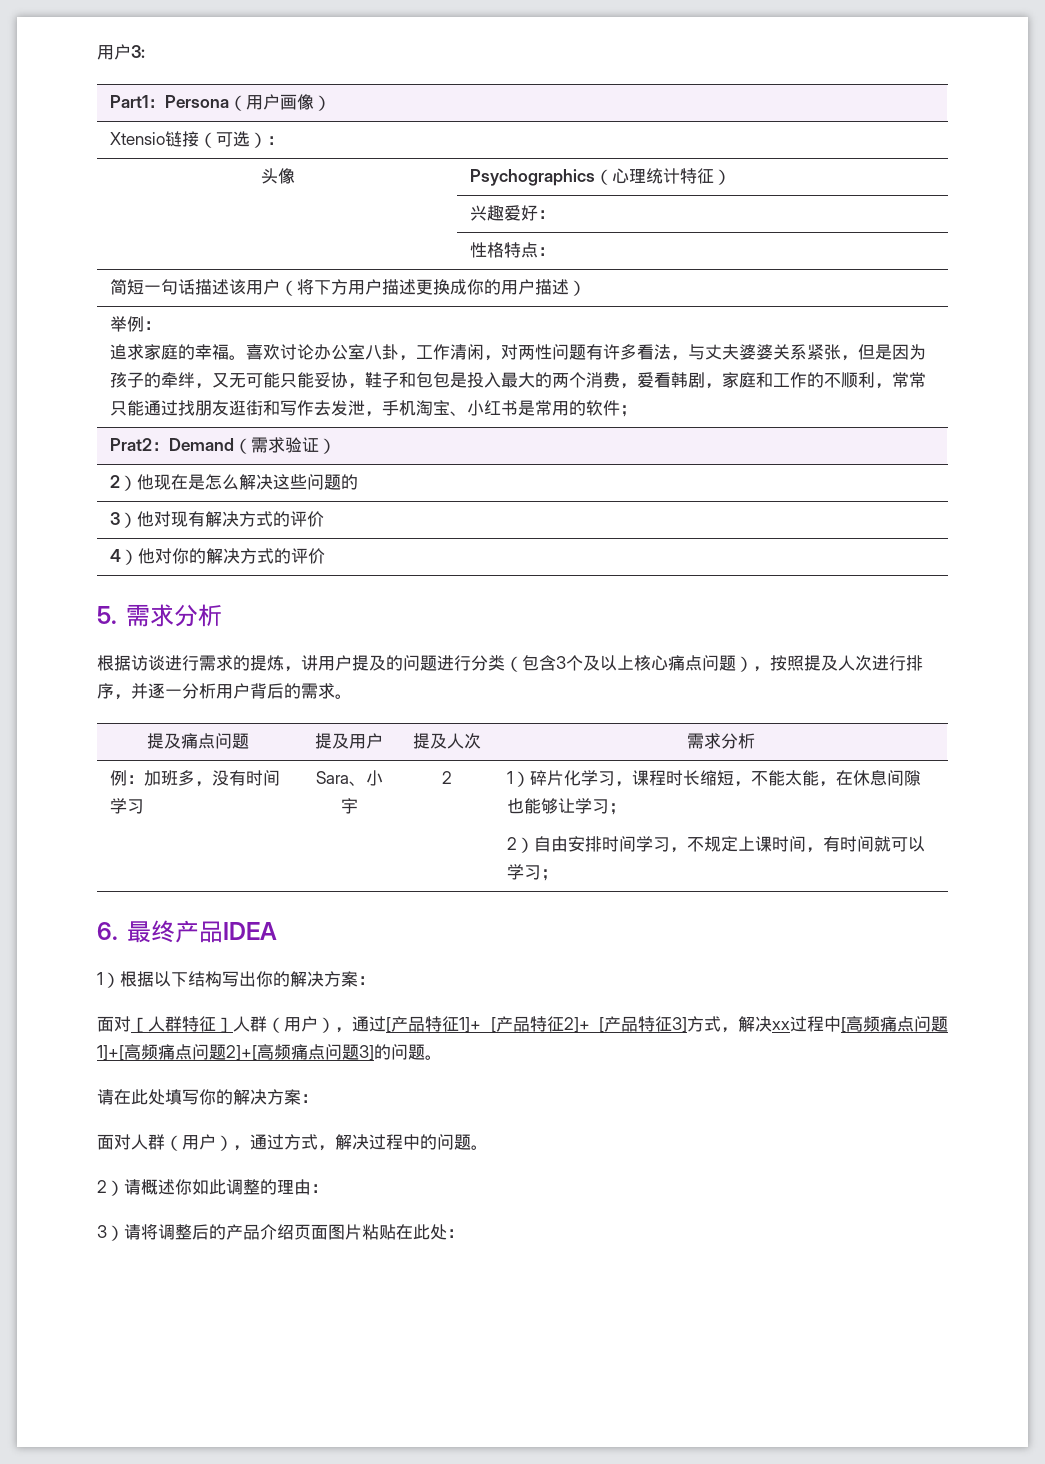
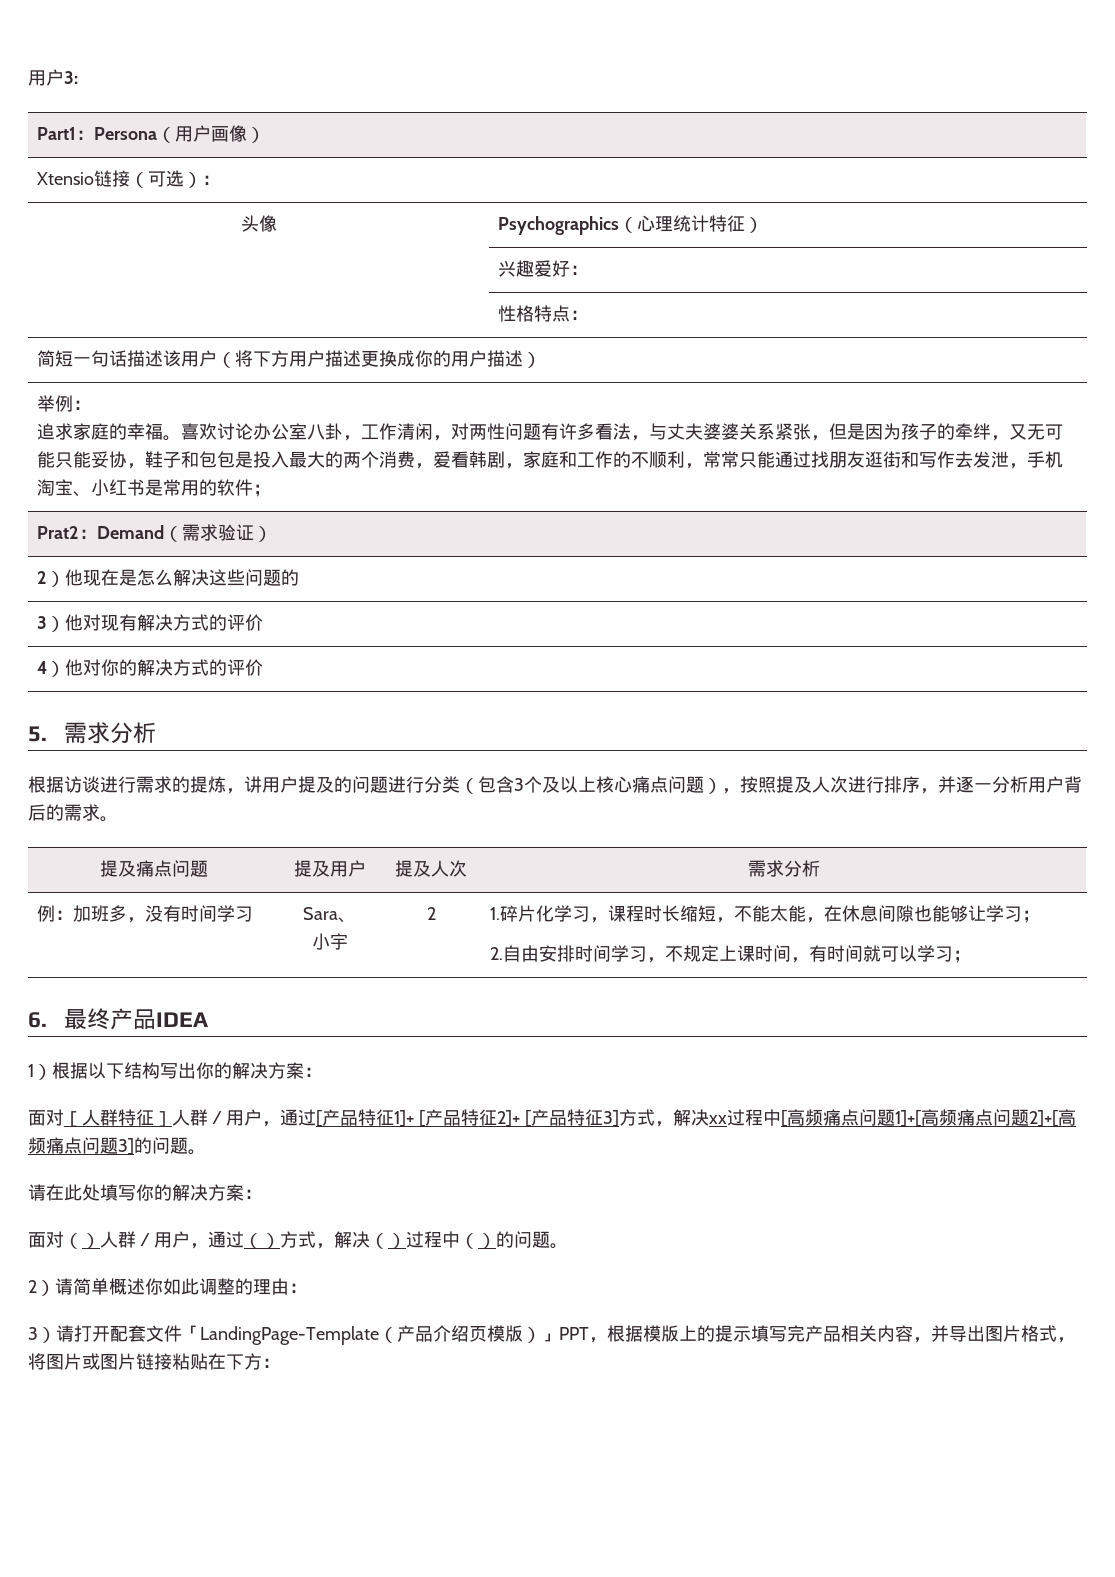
(366, 783) none -> (356, 920) //
[507,771,531,787] 1） -> [490,907,501,920] 1.
[507,837,535,853] 2） -> [490,947,504,960] 2.
[267,1016,335,1033] （用户） -> [208,1109,262,1126] ／用户
[131,1134,420,1151] 人群（用户），通过方式，解决过程中 -> [64,1231,496,1249] （）人群／用户，通过（）方式，解决（）过程中（）
(141, 1187) none -> [73,1278,109,1295] 简单
[141,1224,447,1240] 将调整后的产品介绍页面图片粘贴在此处 -> [74,1325,1075,1345] [28,1353,262,1370] 打开配套文件「LandingPage-Template（产品介绍页模版）」PPT，根据模版上的提示填写完产品相关内容，并导出图片格式，将图片或图片链接粘贴在下方

